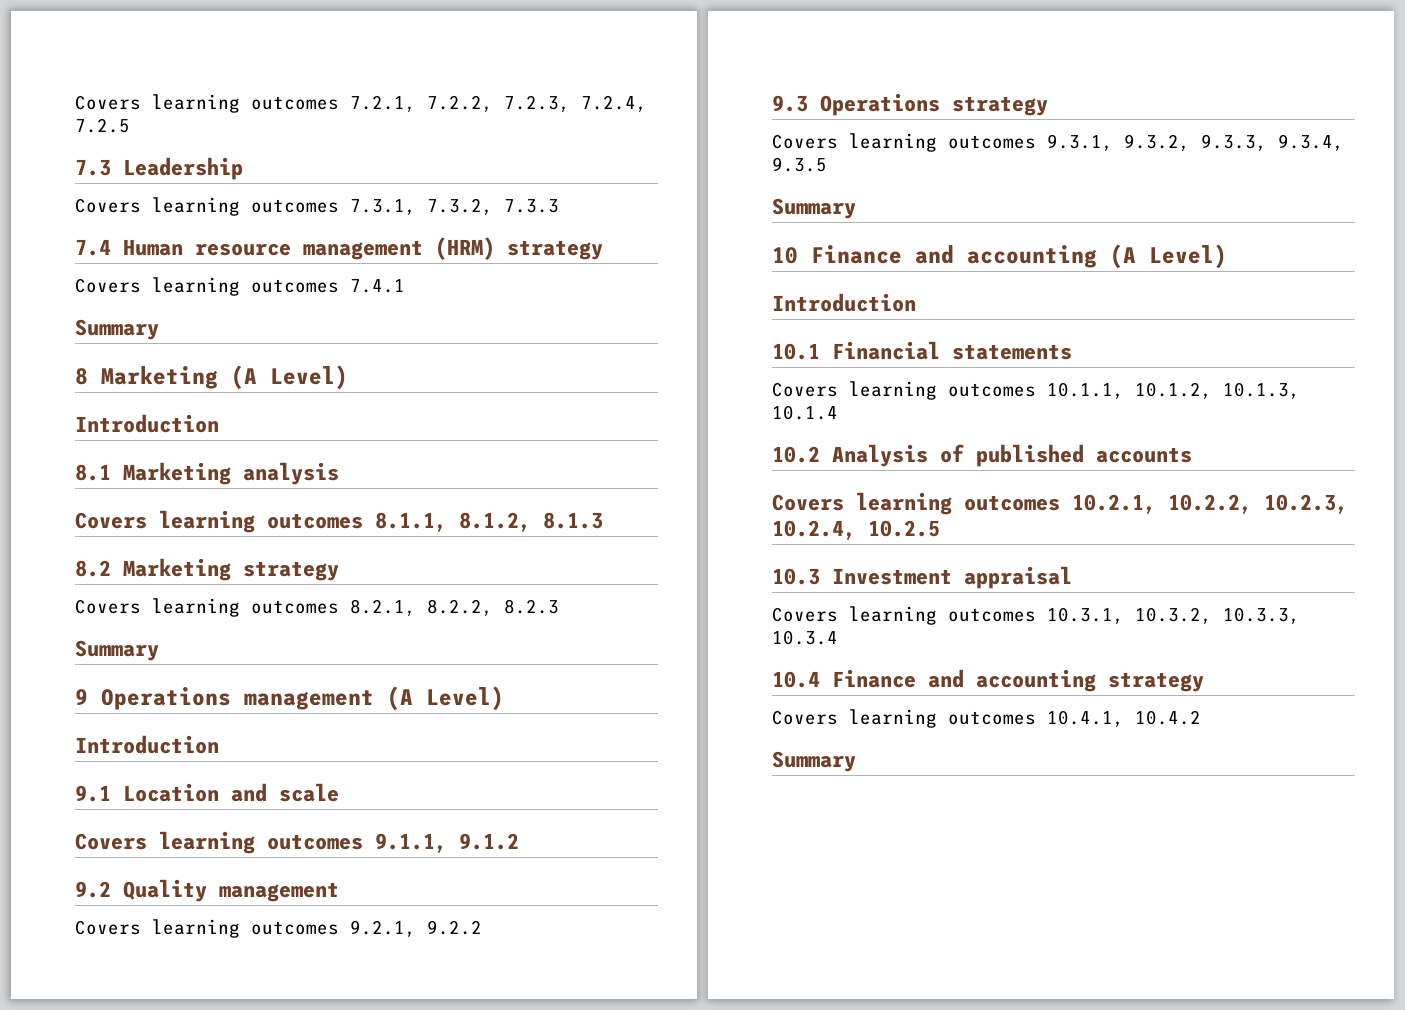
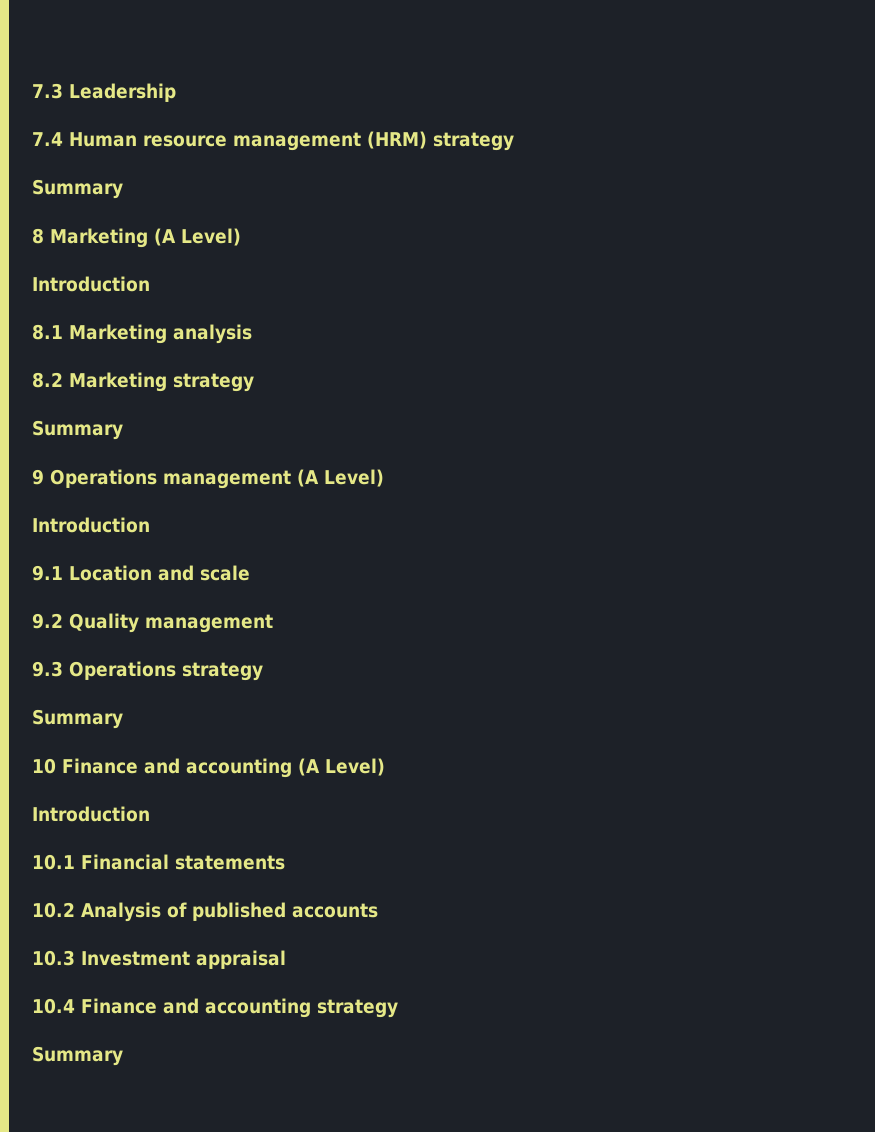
[75,94,647,113] [75,118,130,133] [75,157,243,180] [75,197,559,216] Covers learning outcomes 7.2.1, 7.2.2, 7.2.3, 7.2.4, 7.2.5 // 7.3 Leadership // Covers learning outcomes 7.3.1, 7.3.2, 7.3.3 -> [32,83,176,102] 7.3 Leadership
[75,277,405,296] // Covers learning outcomes 7.4.1 -> (514, 141) none
[75,510,603,533] [75,558,339,581] [75,598,559,617] Covers learning outcomes 8.1.1, 8.1.2, 8.1.3 // 8.2 Marketing strategy // Covers learning outcomes 8.2.1, 8.2.2, 8.2.3 -> [32,372,254,392] 8.2 Marketing strategy
[75,831,519,854] [75,879,339,902] [75,919,482,938] [772,93,1048,116] [772,133,1344,152] [772,157,827,172] Covers learning outcomes 9.1.1, 9.1.2 // 9.2 Quality management // Covers learning outcomes 9.2.1, 9.2.2 // 9.3 Operations strategy // Covers learning outcomes 9.3.1, 9.3.2, 9.3.3, 9.3.4, 9.3.5 -> [32,613,273,633] [32,661,263,681] 9.2 Quality management // 9.3 Operations strategy
[772,381,1300,400] [772,405,838,420] // Covers learning outcomes 10.1.1, 10.1.2, 10.1.3, 10.1.4 -> (285, 862) none
[772,492,1348,515] [772,520,940,540] [772,566,1072,589] [772,606,1300,625] [772,630,838,645] Covers learning outcomes 10.2.1, 10.2.2, 10.2.3, 10.2.4, 10.2.5 // 10.3 Investment appraisal // Covers learning outcomes 10.3.1, 10.3.2, 10.3.3, 10.3.4 -> [32,950,286,969] 10.3 Investment appraisal
[772,709,1201,728] // Covers learning outcomes 10.4.1, 10.4.2 -> (398, 1008) none

